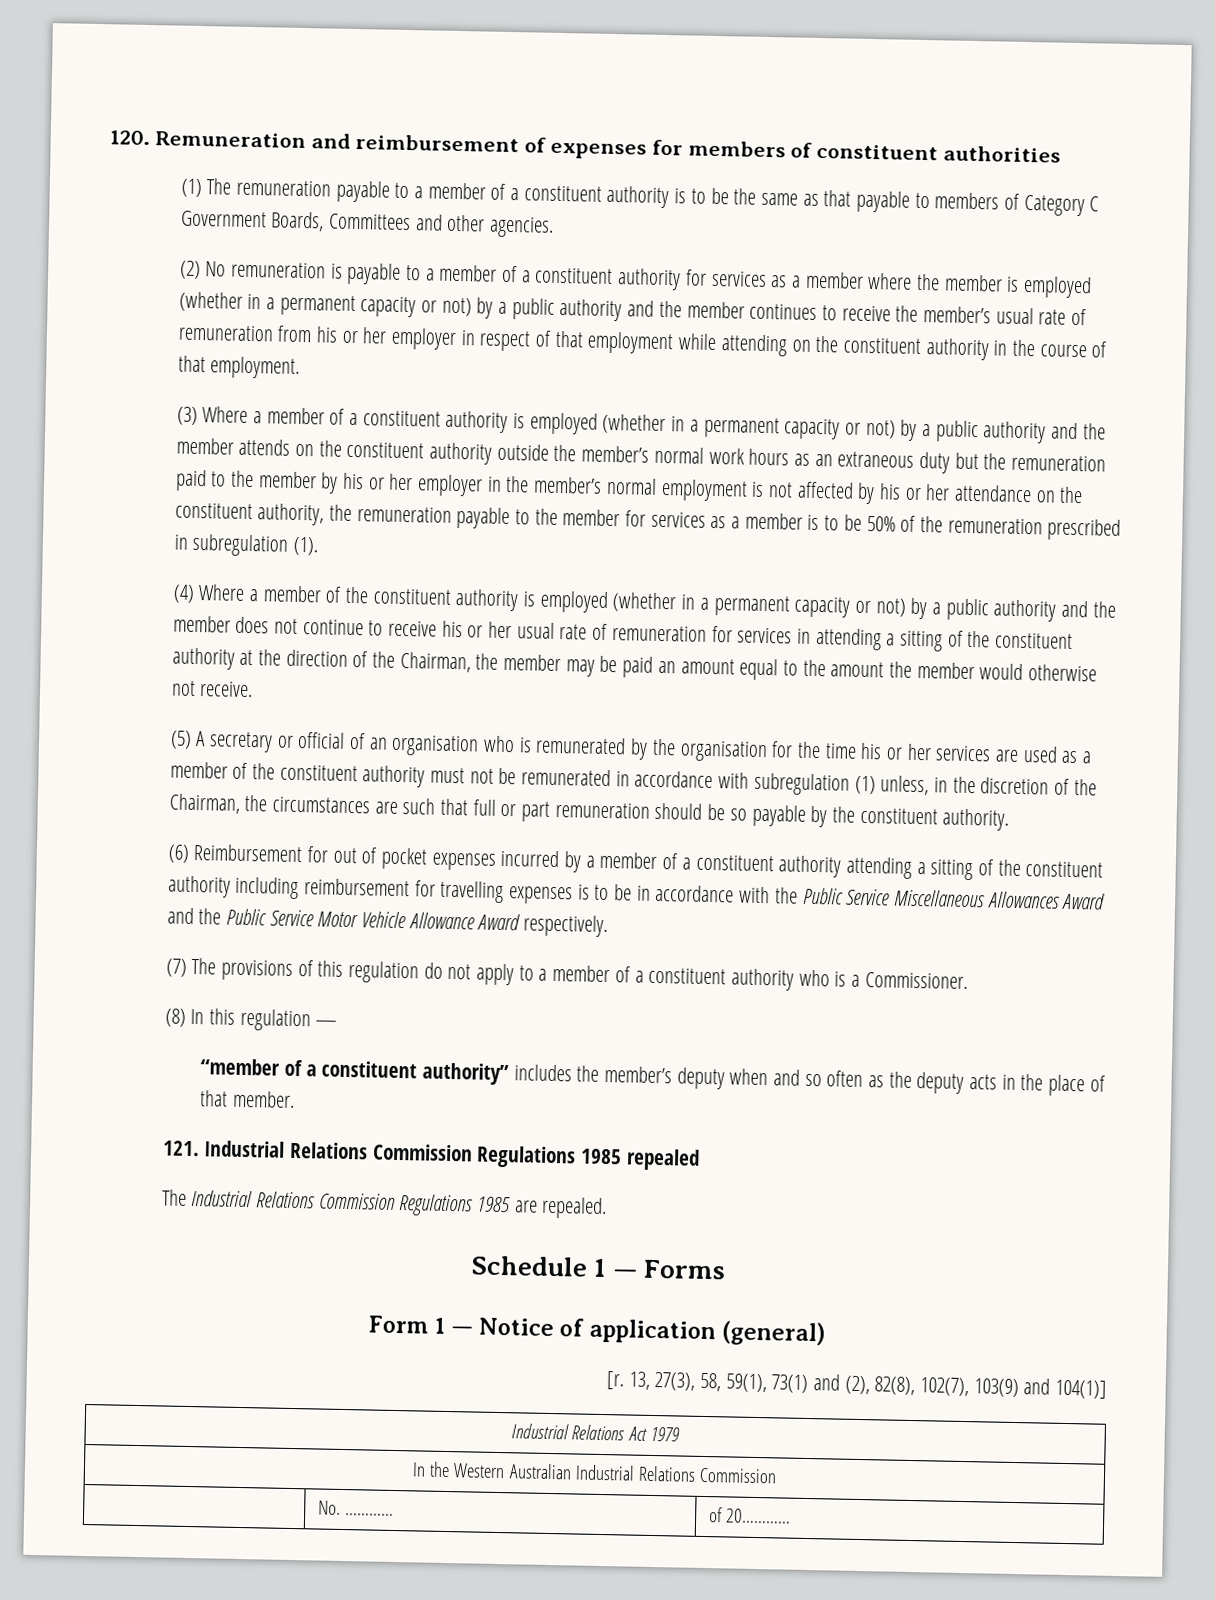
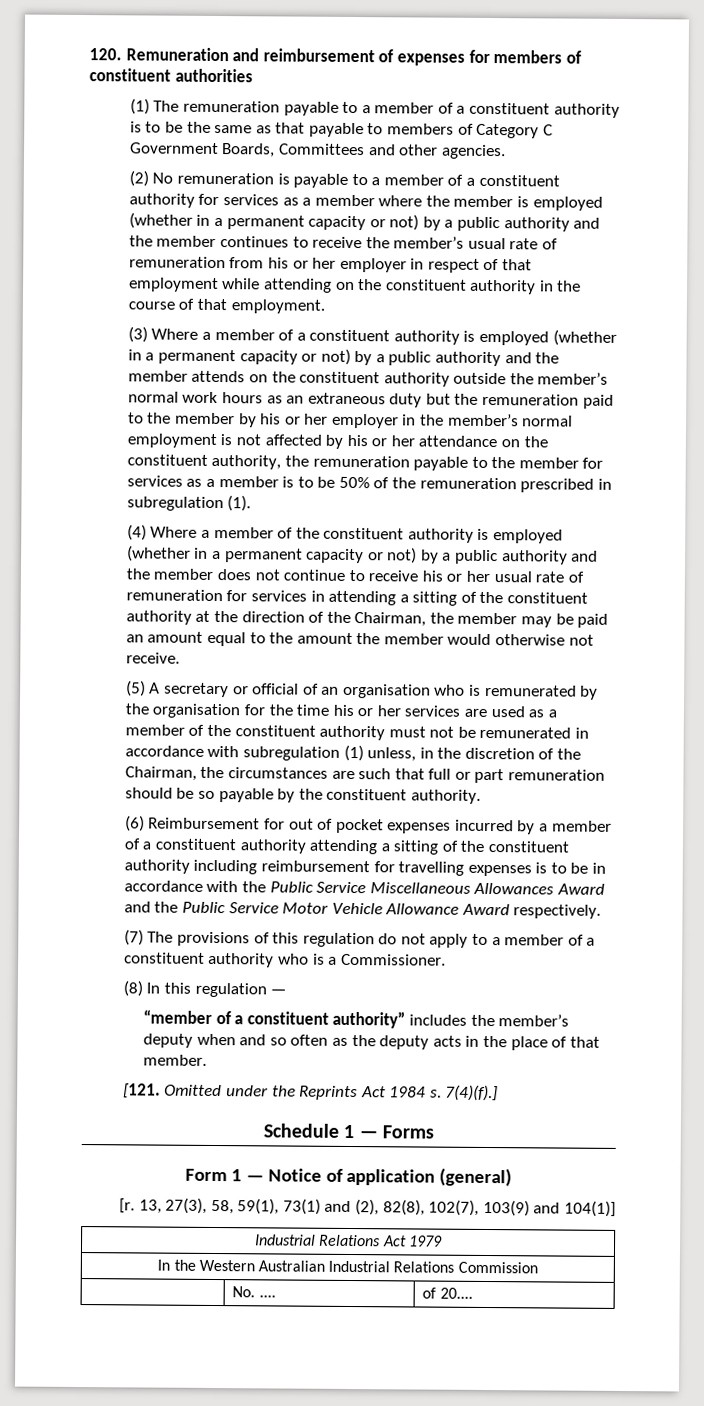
[162,1140,700,1171] [161,1189,608,1220] 121. Industrial Relations Commission Regulations 1985 repealed // The Industrial Relations Commission Regulations 1985 are repealed. -> [122,1083,499,1102] [121. Omitted under the Reprints Act 1984 s. 7(4)(f).]
[345,1513,395,1517] [709,1507,792,1524] ………… | of 20………… -> [258,1295,276,1298] [422,1287,473,1299] .... | of 20....

